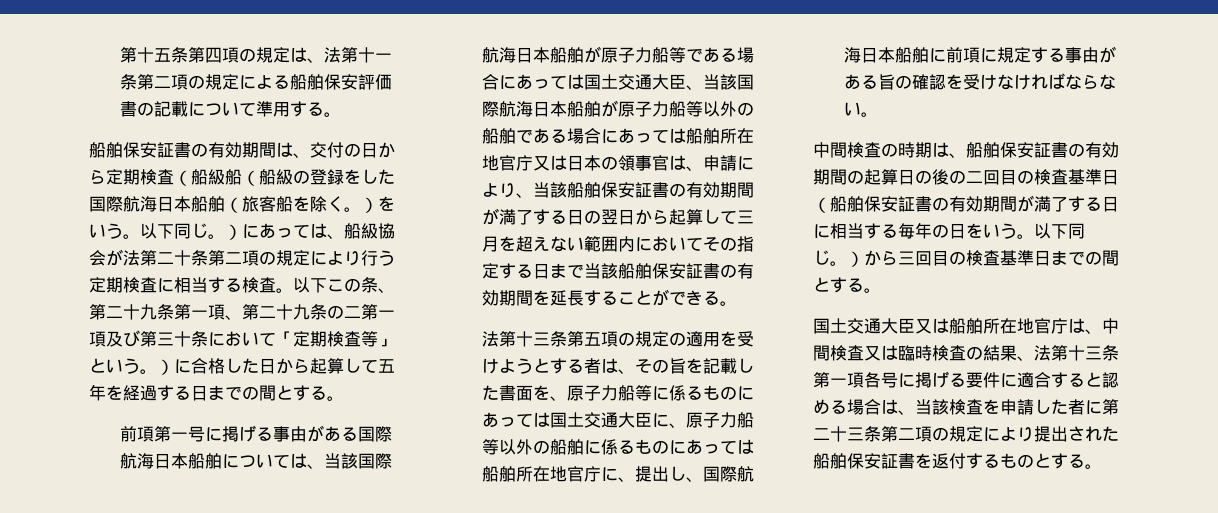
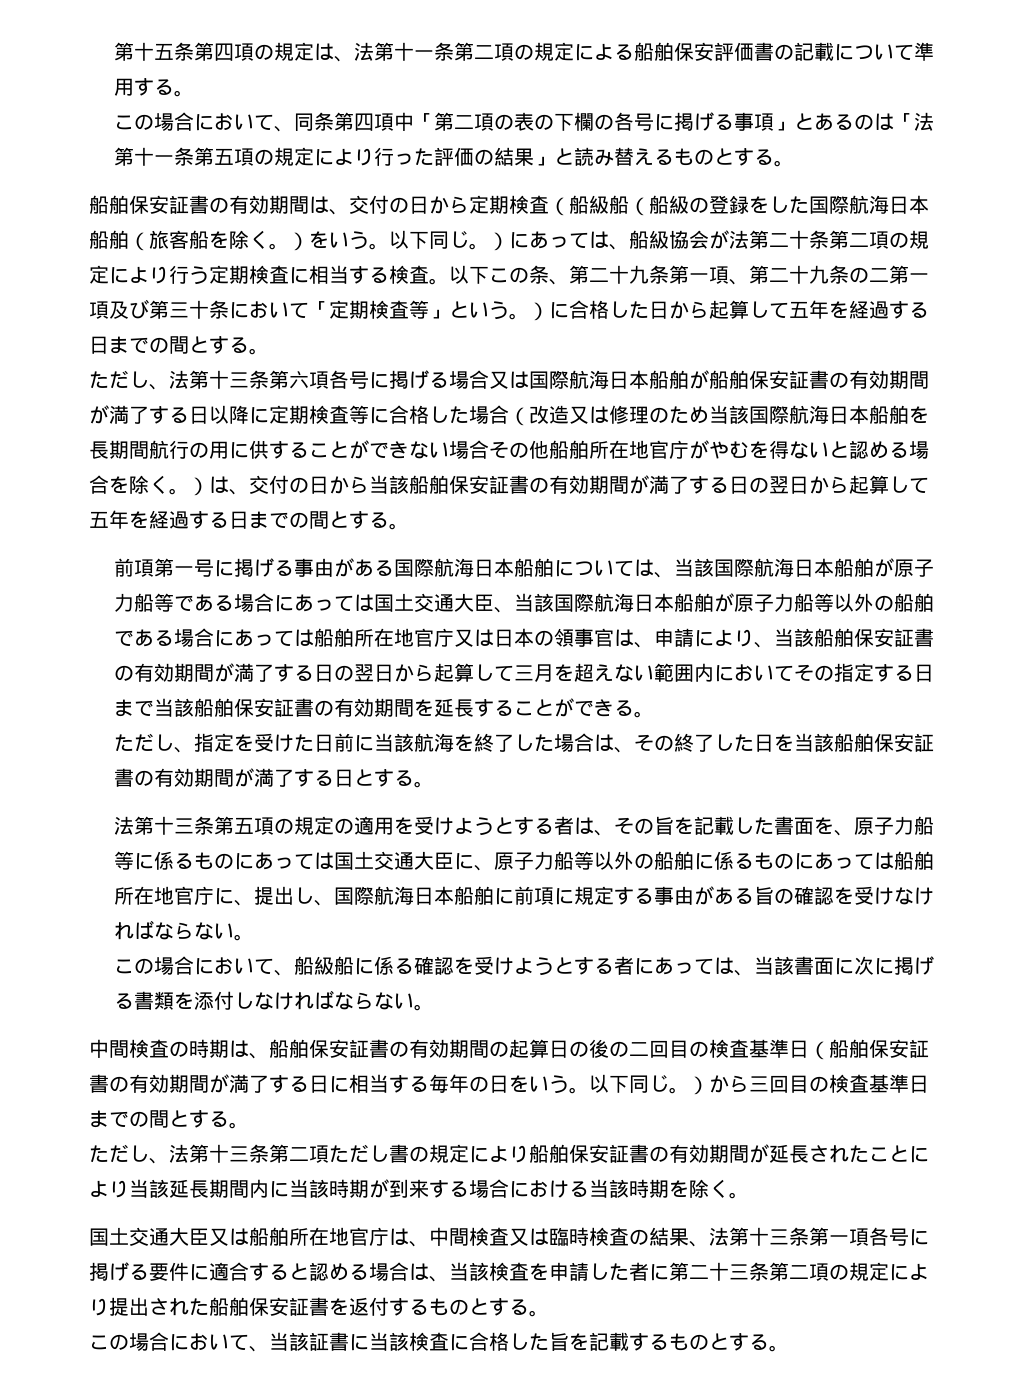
(341, 114) none -> [114,112,935,132] [114,147,795,167] // この場合において、同条第四項中「第二項の表の下欄の各号に掲げる事項」とあるのは「法第十一条第五項の規定により行った評価の結果」と読み替えるものとする。
(344, 398) none -> [89,370,929,390] [89,405,929,426] [89,440,929,459] [89,475,929,496] [89,510,409,530] // ただし、法第十三条第六項各号に掲げる場合又は国際航海日本船舶が船舶保安証書の有効期間が満了する日以降に定期検査等に合格した場合（改造又は修理のため当該国際航海日本船舶を長期間航行の用に供することができない場合その他船舶所在地官庁がやむを得ないと認める場合を除く。）は、交付の日から当該船舶保安証書の有効期間が満了する日の翌日から起算して五年を経過する日までの間とする。
(737, 303) none -> [114,733,935,753] [114,768,435,788] // ただし、指定を受けた日前に当該航海を終了した場合は、その終了した日を当該船舶保安証書の有効期間が満了する日とする。
(878, 114) none -> [114,956,935,976] [114,990,435,1011] // この場合において、船級船に係る確認を受けようとする者にあっては、当該書面に次に掲げる書類を添付しなければならない。
(881, 290) none -> [89,1144,929,1164] [89,1179,749,1199] // ただし、法第十三条第二項ただし書の規定により船舶保安証書の有効期間が延長されたことにより当該延長期間内に当該時期が到来する場合における当該時期を除く。
(1102, 466) none -> [89,1332,789,1352] // この場合において、当該証書に当該検査に合格した旨を記載するものとする。

